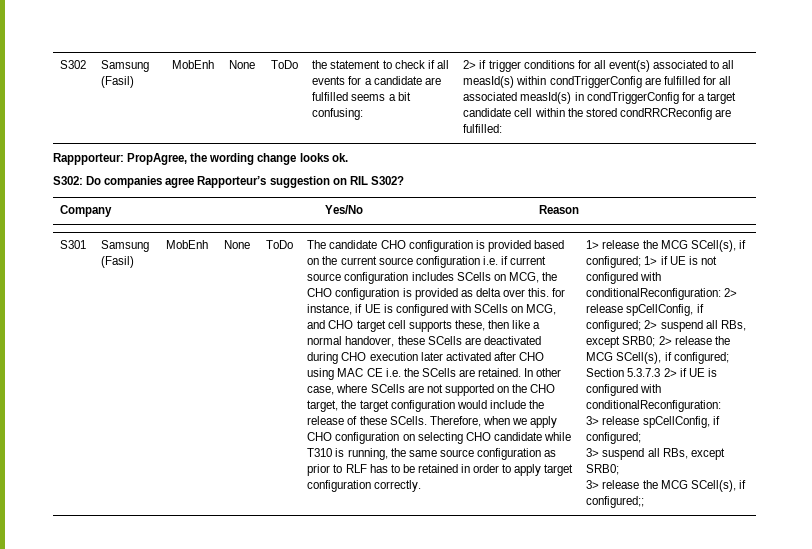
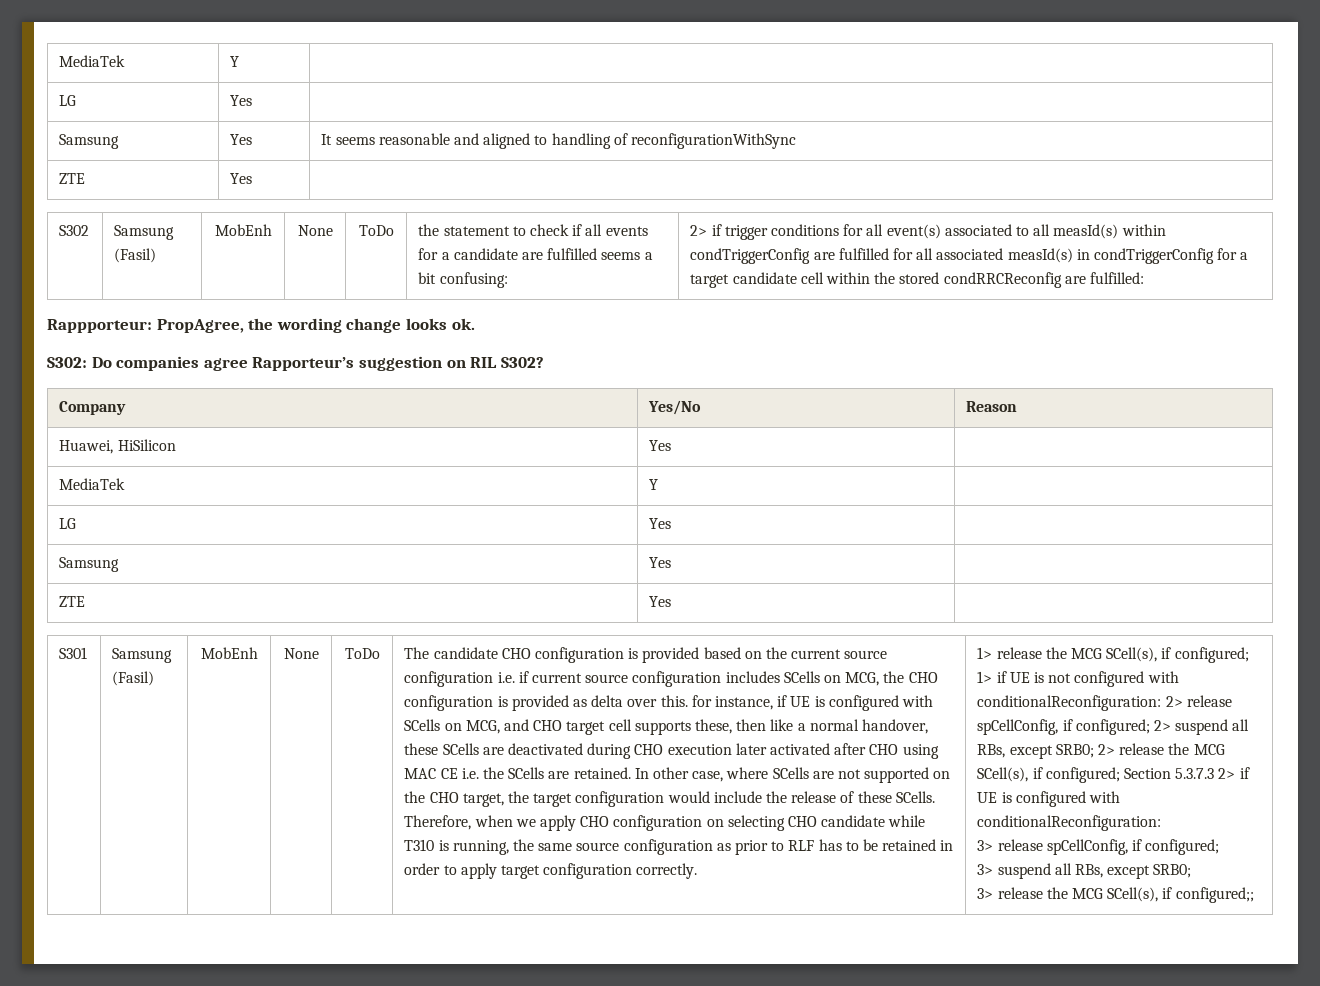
(60, 64) none -> [59,55,126,67] [230,56,240,67] [59,95,77,106] [230,95,253,106] [59,134,120,149] [230,134,253,145] [321,133,796,149] [59,173,86,184] [230,173,253,184] MediaTek | Y | // LG | Yes | // Samsung | Yes | It seems reasonable and aligned to handling of reconfigurationWithSync // ZTE | Yes | //
(580, 209) none -> [59,439,176,454] [649,440,672,451] [59,478,126,490] [649,479,659,490] [59,518,77,529] [649,518,672,529] [59,557,120,572] [649,557,672,568] [59,596,86,607] [649,596,672,607] // Huawei, HiSilicon | Yes | // MediaTek | Y | // LG | Yes | // Samsung | Yes | // ZTE | Yes |

